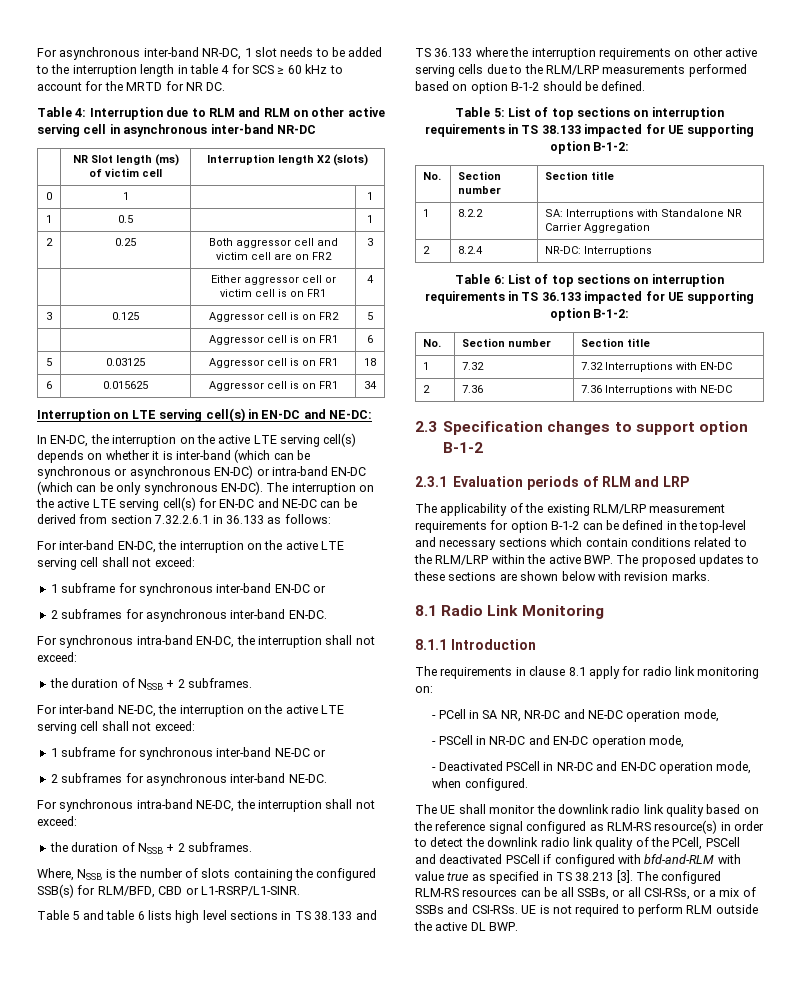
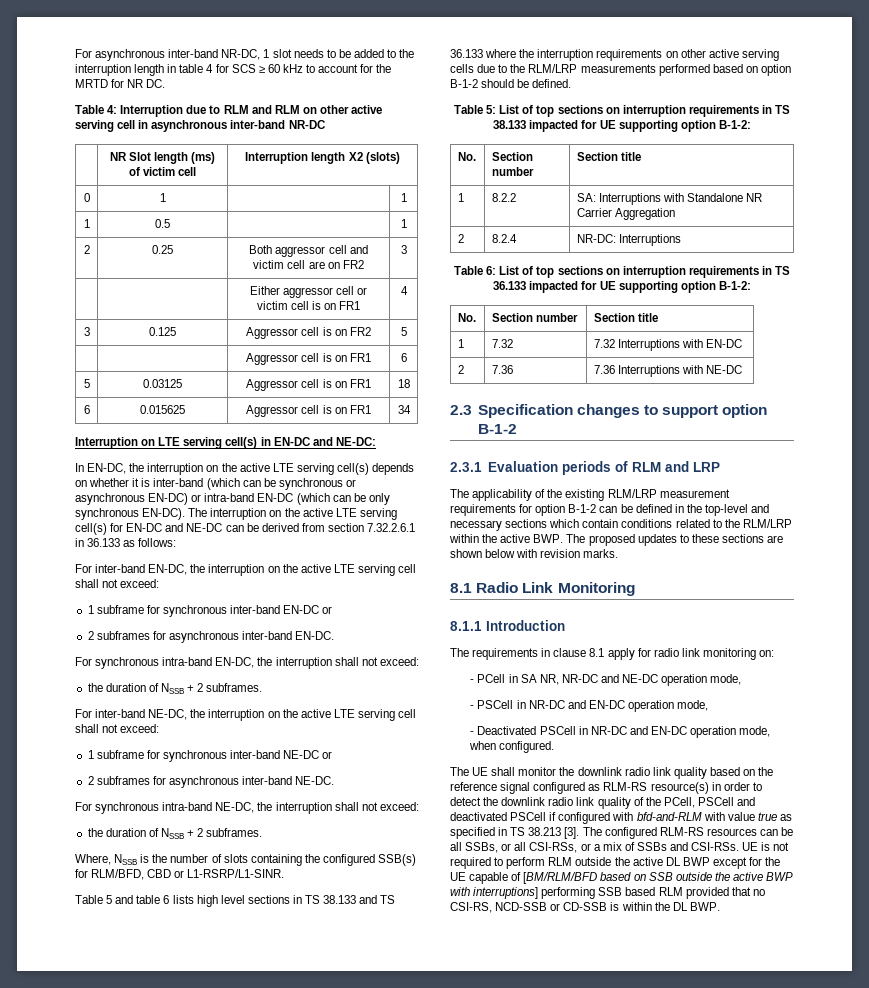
(486, 926) none -> [682,857,781,869] [450,872,794,884] [450,887,765,899] [450,902,688,913] BWP except for the UE capable of [BM/RLM/BFD based on SSB outside the active BWP with interruptions] performing SSB based RLM provided that no CSI-RS, NCD-SSB or CD-SSB is within the DL

